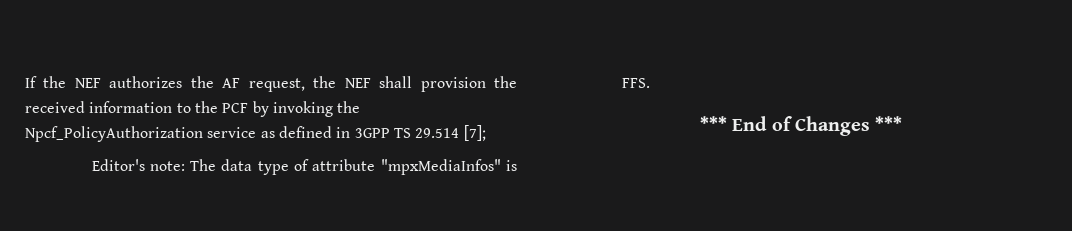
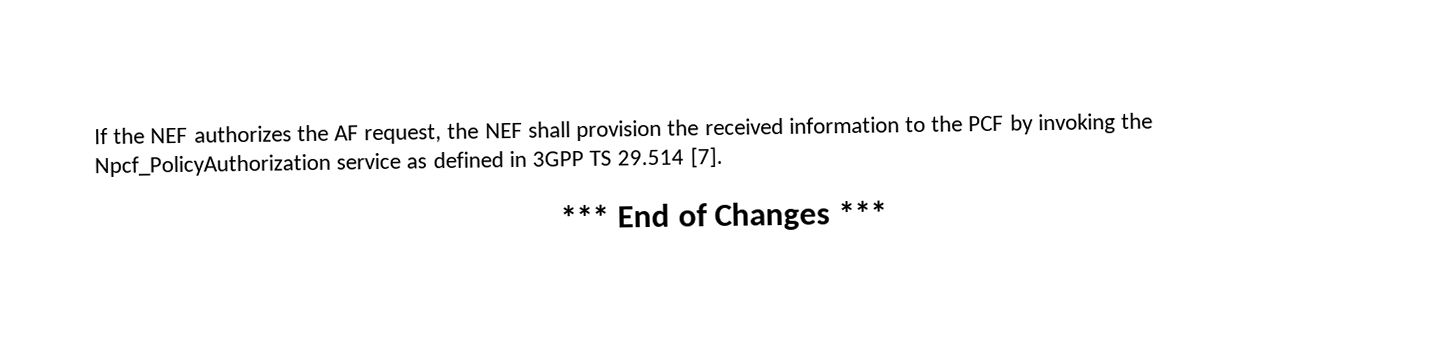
[463,125,486,141] [91,159,517,175] [621,78,650,88] [7]; // Editor's note: The data type of attribute "mpxMediaInfos" is FFS. -> [689,146,723,168] [7].

